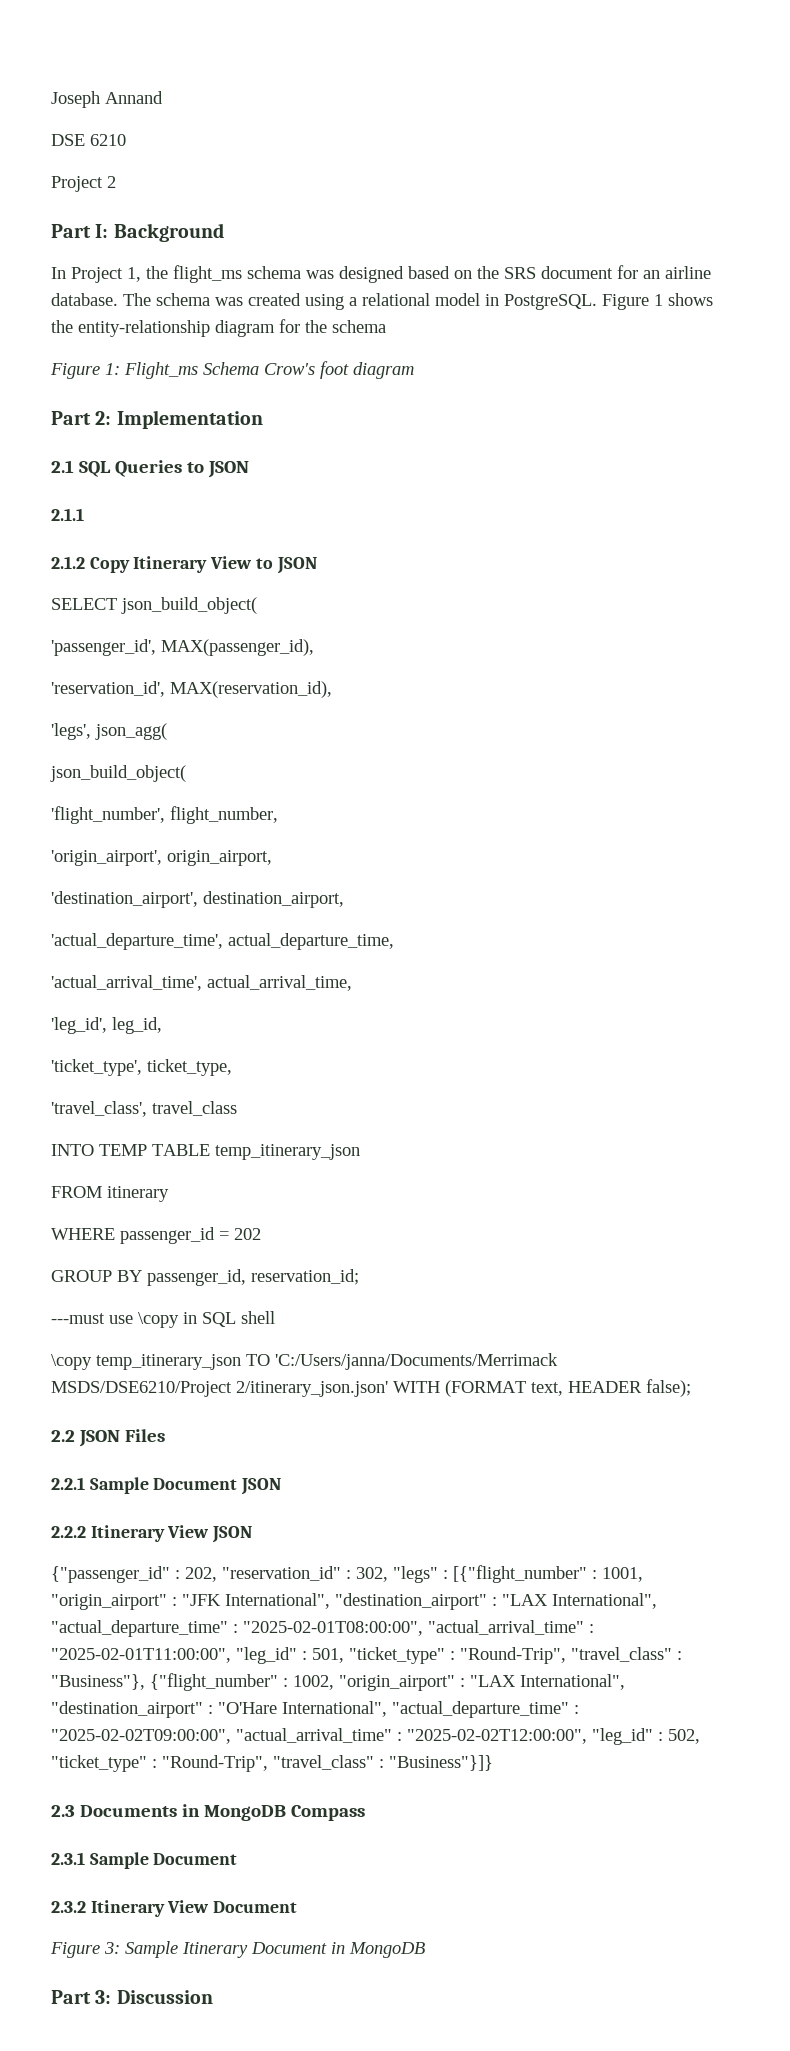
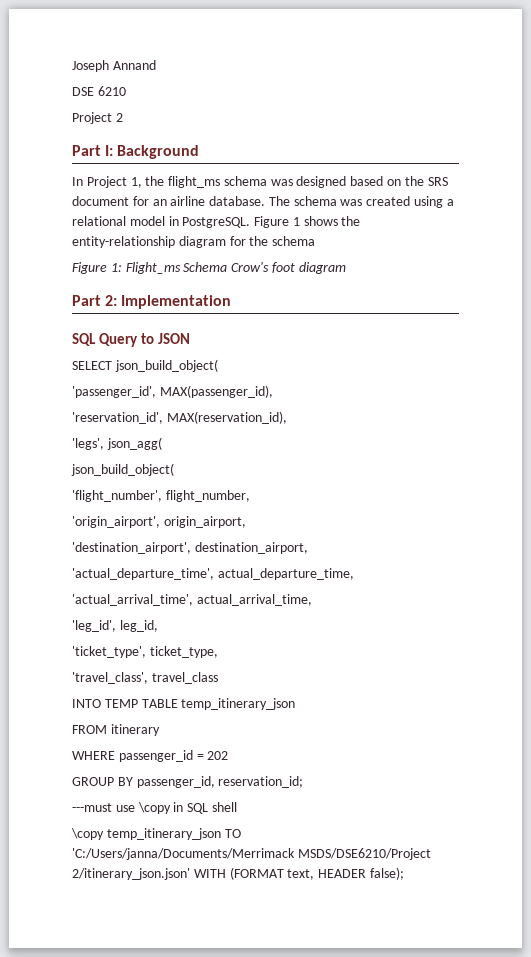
[51,460,249,478] [51,508,84,521] [51,556,253,573] 2.1 SQL Queries to JSON // 2.1.1 // 2.1.2 Copy Itinerary View -> [72,333,138,347] SQL Query
[51,1429,165,1447] [51,1477,282,1495] [51,1525,253,1543] [51,1565,643,1583] [51,1593,657,1610] [51,1620,594,1637] [51,1647,682,1664] [51,1673,625,1691] [51,1701,579,1718] [51,1728,700,1745] [51,1755,493,1772] [51,1804,365,1821] [51,1852,238,1869] [51,1900,298,1917] [50,1941,425,1958] [51,1990,213,2004] // 2.2 JSON Files // 2.2.1 Sample Document JSON // 2.2.2 Itinerary View JSON // {"passenger_id" : 202, "reservation_id" : 302, "legs" : [{"flight_number" : 1001, "origin_airport" : "JFK International", "destination_airport" : "LAX International", "actual_departure_time" : "2025-02-01T08:00:00", "actual_arrival_time" : "2025-02-01T11:00:00", "leg_id" : 501, "ticket_type" : "Round-Trip", "travel_class" : "Business"}, {"flight_number" : 1002, "origin_airport" : "LAX International", "destination_airport" : "O'Hare International", "actual_departure_time" : "2025-02-02T09:00:00", "actual_arrival_time" : "2025-02-02T12:00:00", "leg_id" : 502, "ticket_type" : "Round-Trip", "travel_class" : "Business"}]} // 2.3 Documents in MongoDB Compass // 2.3.1 Sample Document // 2.3.2 Itinerary View Document // Figure 3: Sample Itinerary Document in MongoDB // Part 3: Discussion -> (404, 873) none

